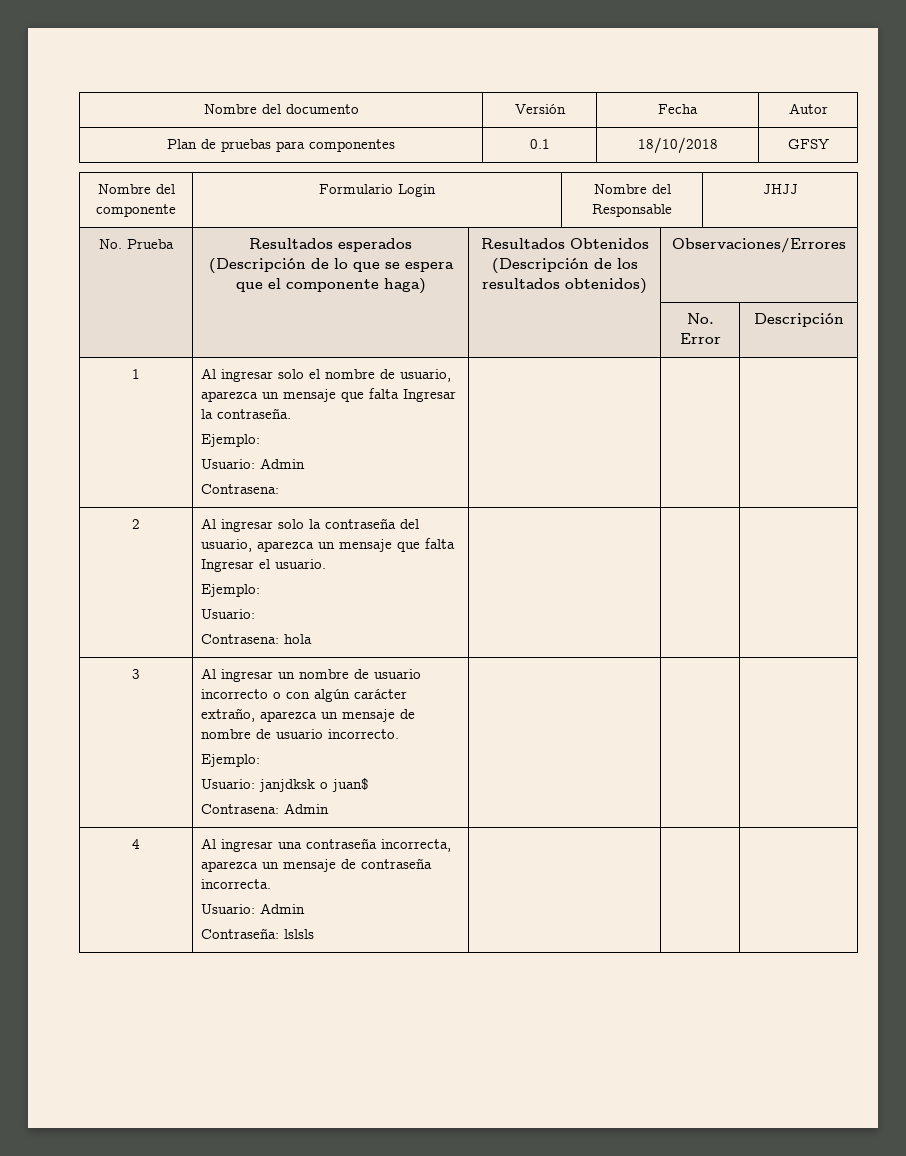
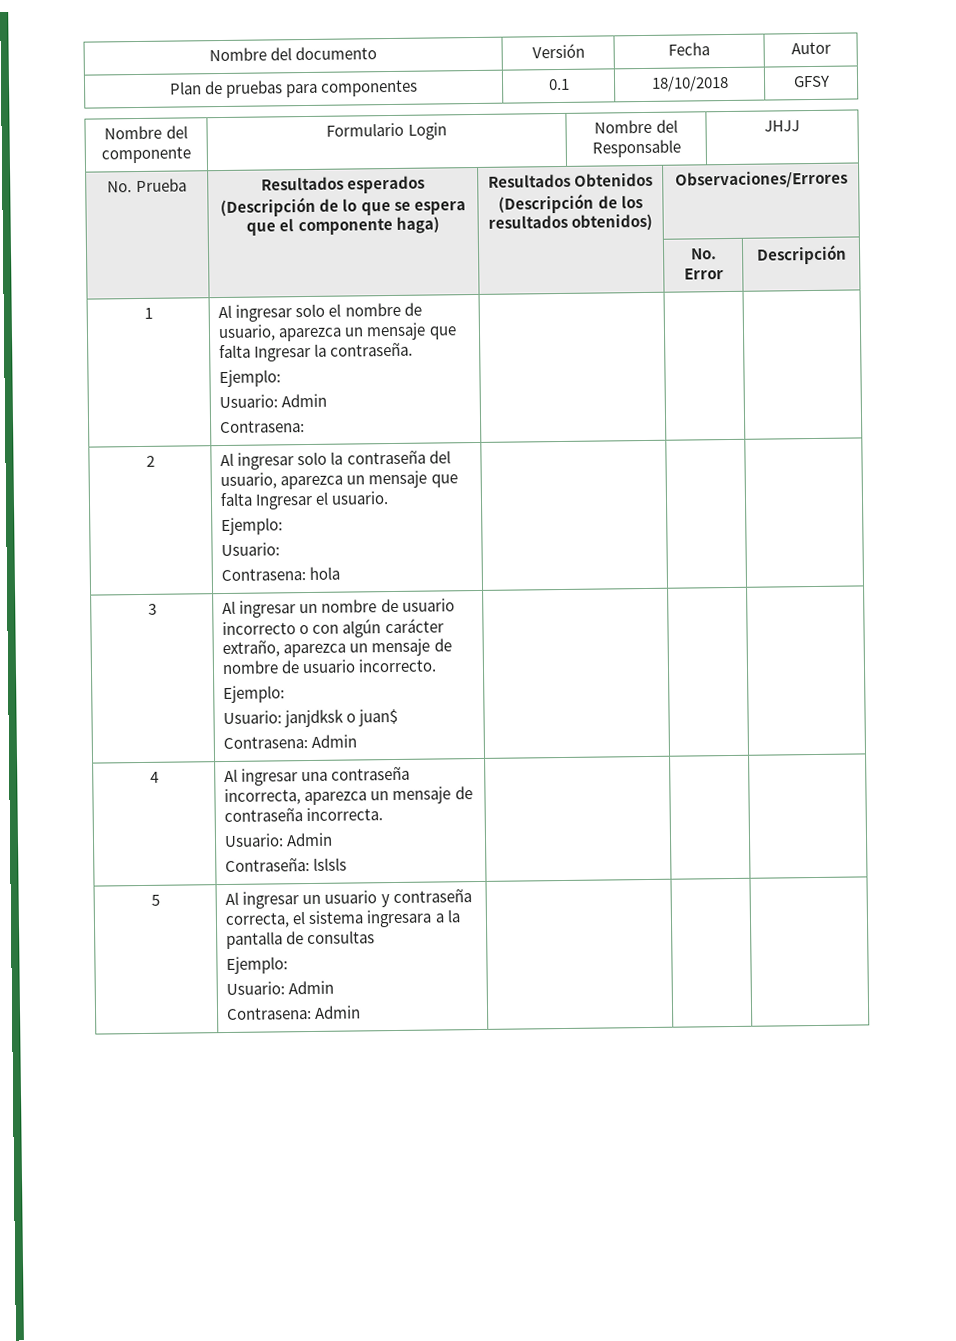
(315, 934) none -> [150,894,160,906] [225,889,472,909] [225,909,460,929] [226,930,376,950] [226,956,289,975] [226,980,335,996] [226,1005,362,1021] // 5 | Al ingresar un usuario y contraseña correcta, el sistema ingresara a la pantalla de consultas // Ejemplo: // Usuario: Admin // Contrasena: Admin | | |

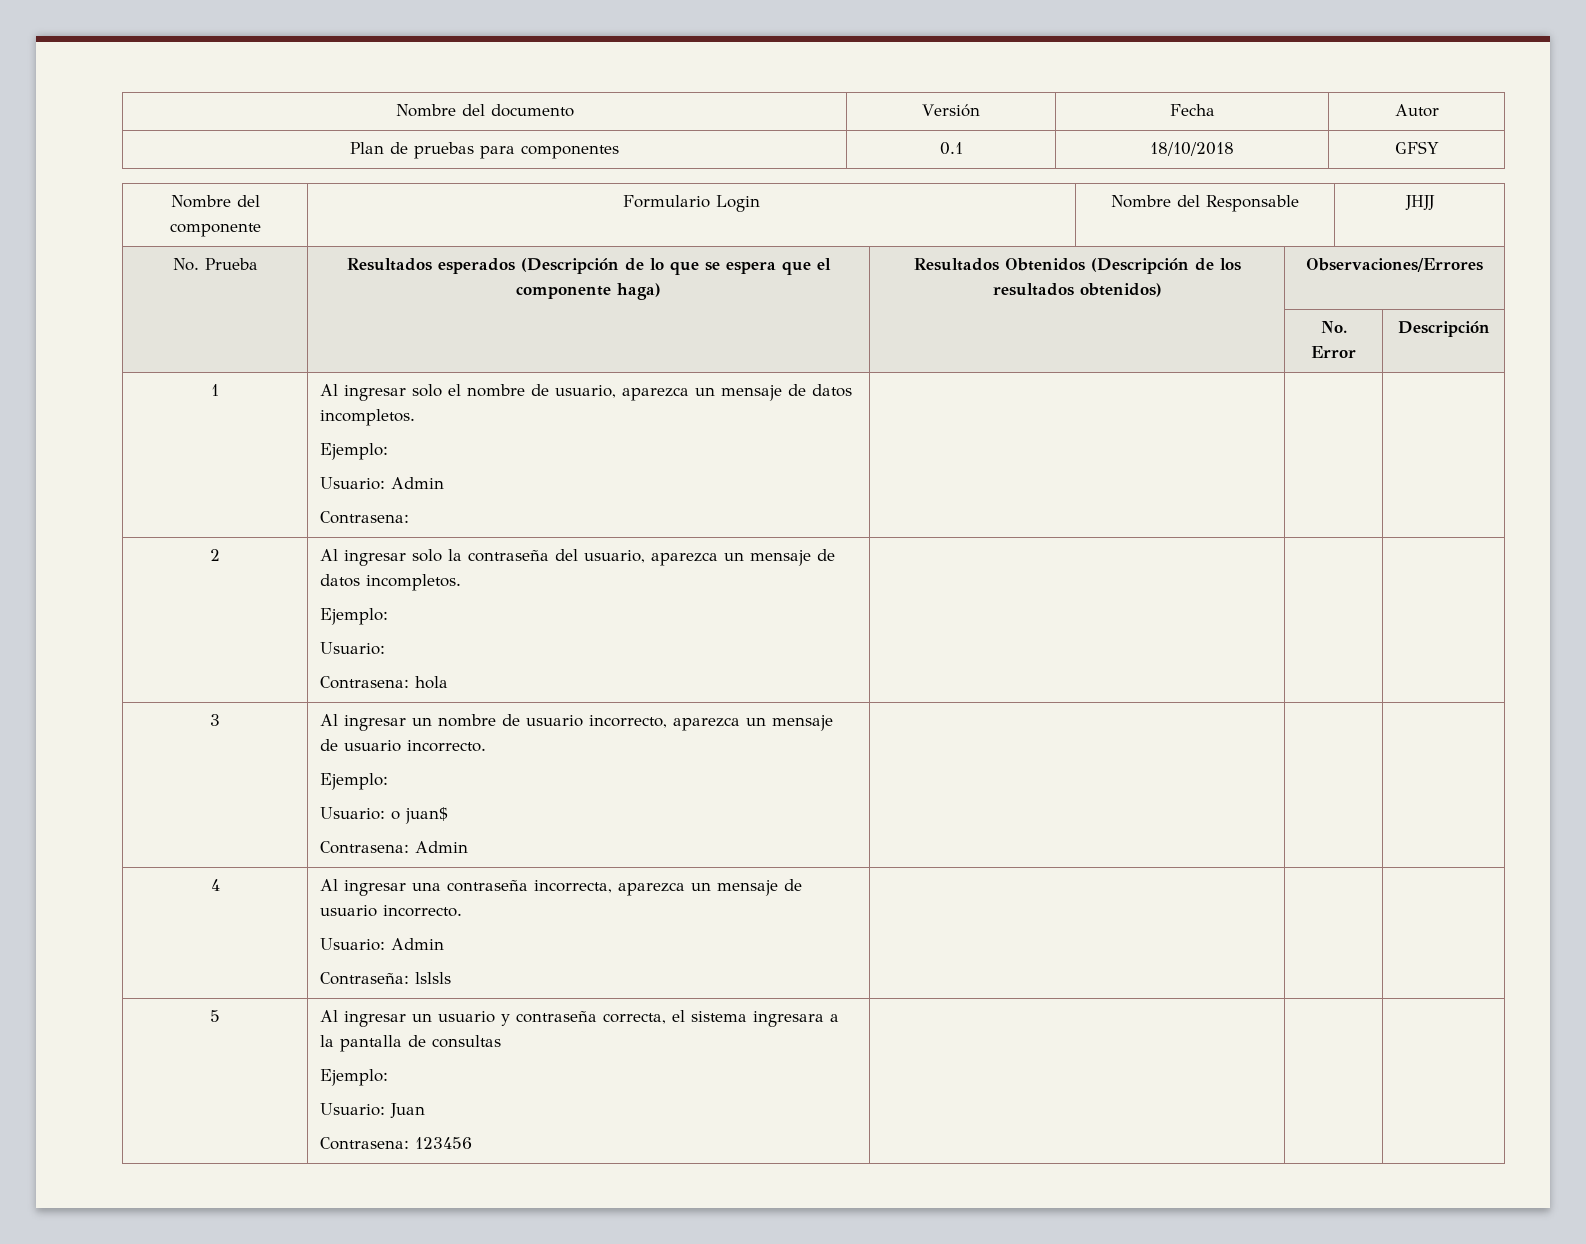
[428,326,457,340] [219,342,414,362] que falta Ingresar la contraseña. -> [788,384,853,397] [320,409,416,426] de datos incompletos.
[430,474,458,488] [220,491,390,510] que falta Ingresar el usuario. -> [817,549,836,561] [320,574,462,591] de datos incompletos.
[222,618,444,638] [222,638,452,658] [222,660,301,675] incorrecto o con algún carácter extraño, aparezca un mensaje de nombre de -> [589,715,834,731] [320,739,339,751] incorrecto, aparezca un mensaje de
[284,709,345,728] janjdksk -> (386, 813) none
[224,807,384,823] contraseña incorrecta. -> [320,905,463,917] usuario incorrecto.
[288,980,335,995] [226,1005,362,1021] Admin // Contrasena: Admin -> [390,1103,426,1118] [320,1137,473,1150] Juan // Contrasena: 123456

